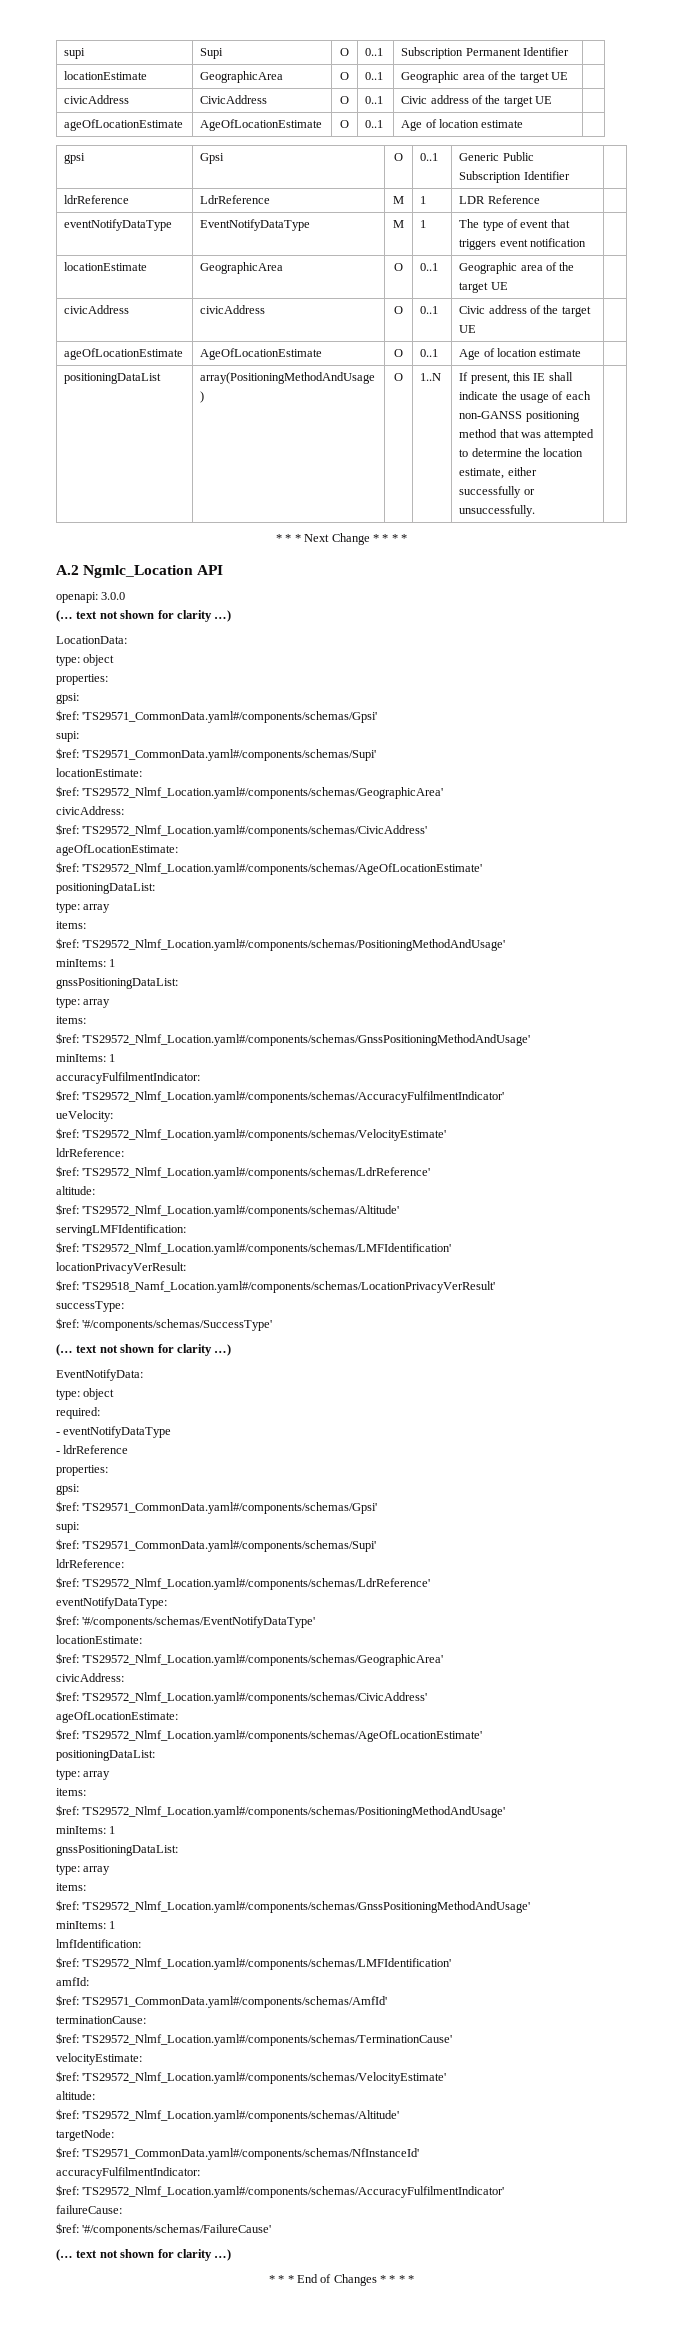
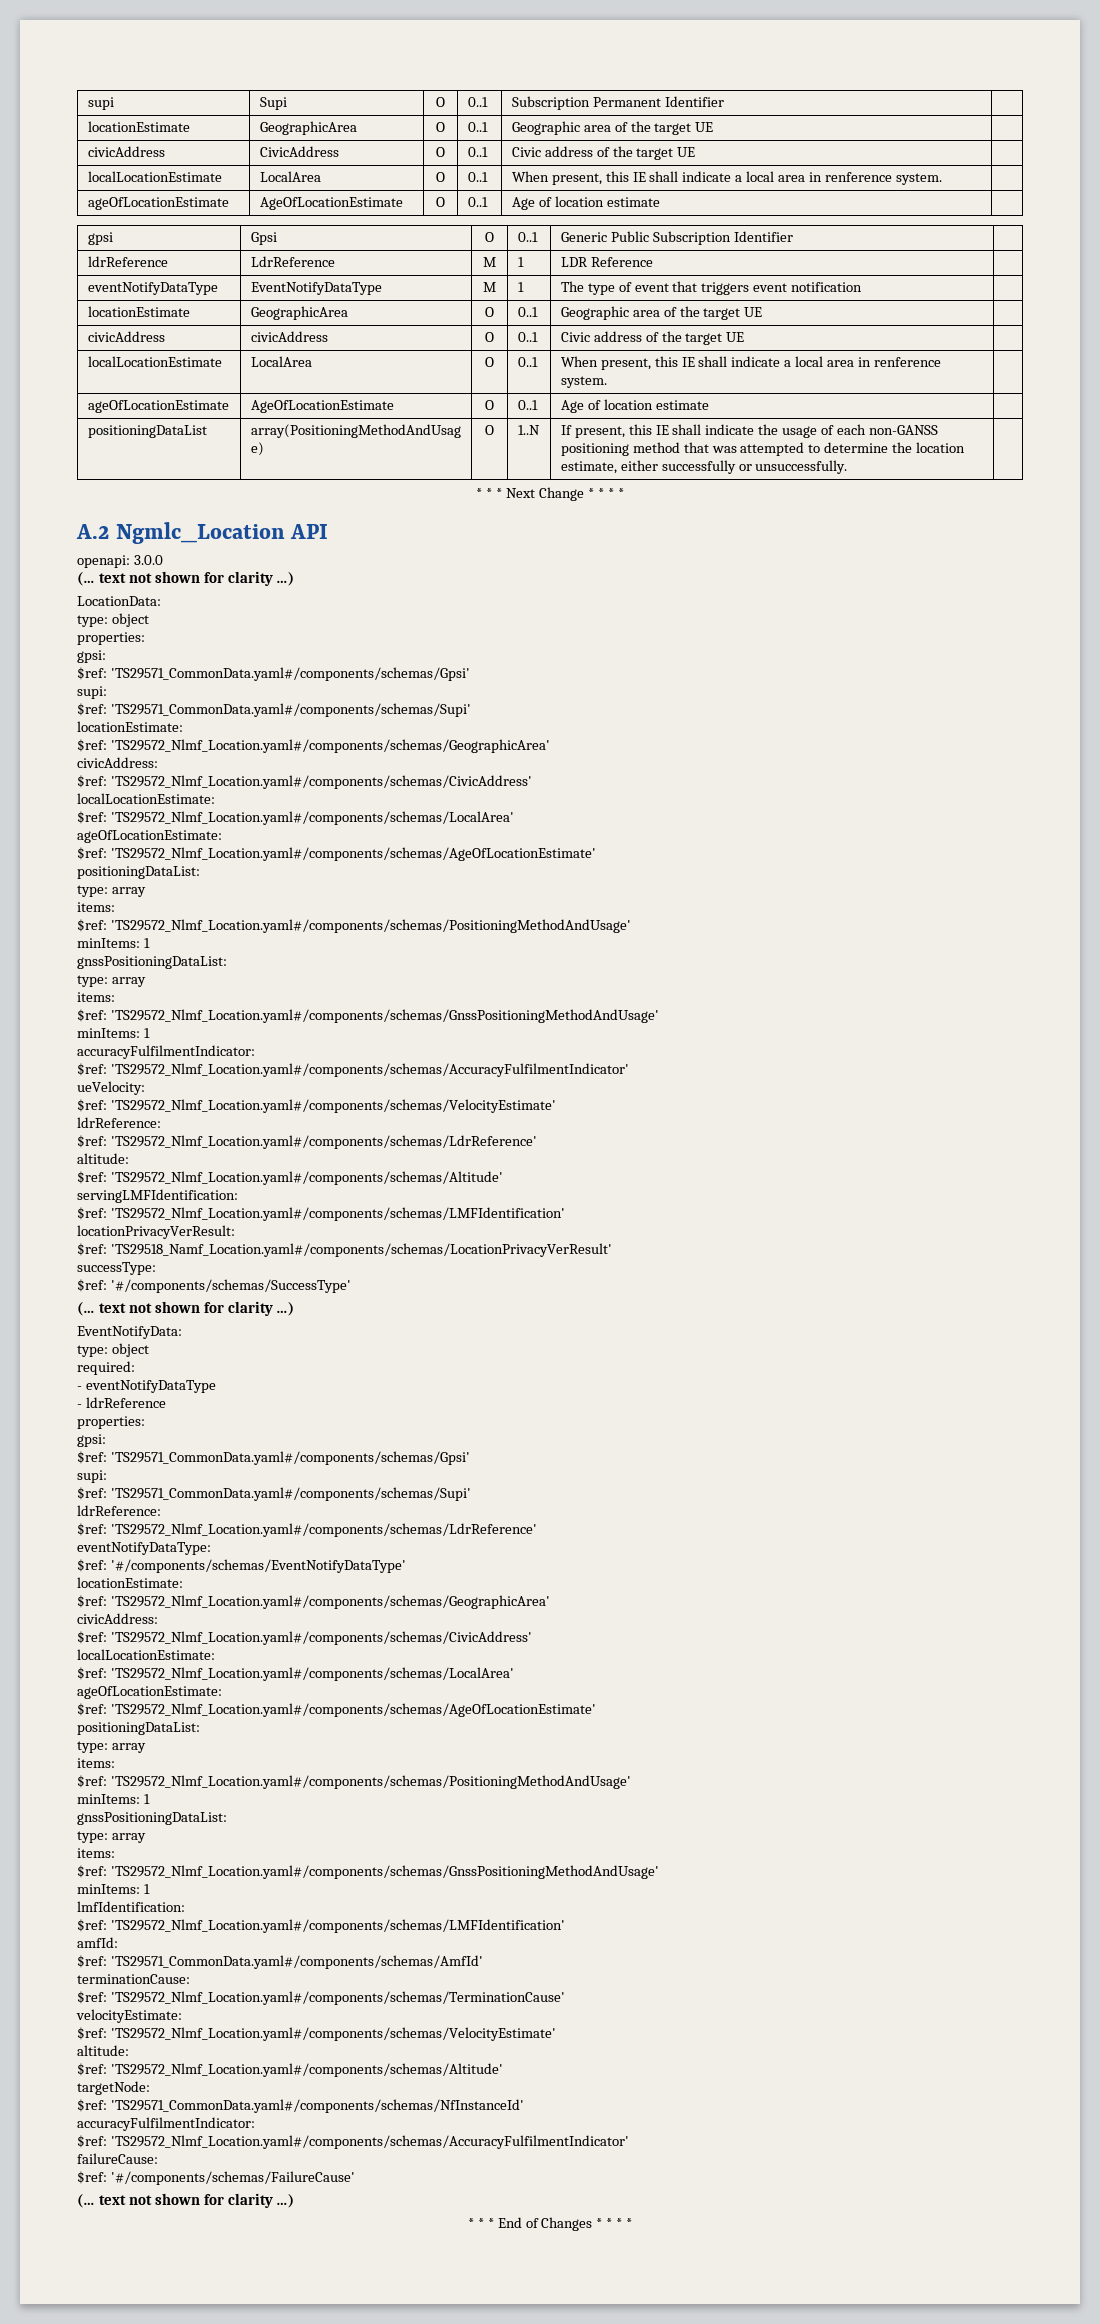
(553, 100) none -> [87,171,222,182] [259,171,321,182] [436,172,445,182] [467,172,488,182] [511,171,942,185] // localLocationEstimate | LocalArea | O | 0..1 | When present, this IE shall indicate a local area in renference system. |
(477, 329) none -> [87,356,222,367] [250,356,312,367] [485,357,494,367] [517,357,538,367] [560,356,941,370] [560,376,607,388] // localLocationEstimate | LocalArea | O | 0..1 | When present, this IE shall indicate a local area in renference system. |
(428, 831) none -> [77,793,215,804] [77,811,514,825] // localLocationEstimate: // $ref: 'TS29572_Nlmf_Location.yaml#/components/schemas/LocalArea'
(428, 1698) none -> [77,1649,215,1660] [77,1667,514,1681] // localLocationEstimate: // $ref: 'TS29572_Nlmf_Location.yaml#/components/schemas/LocalArea'

